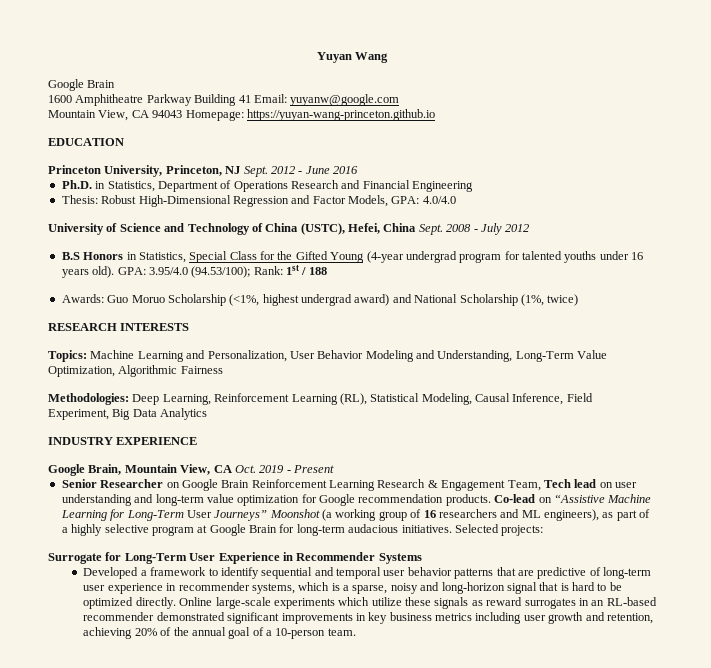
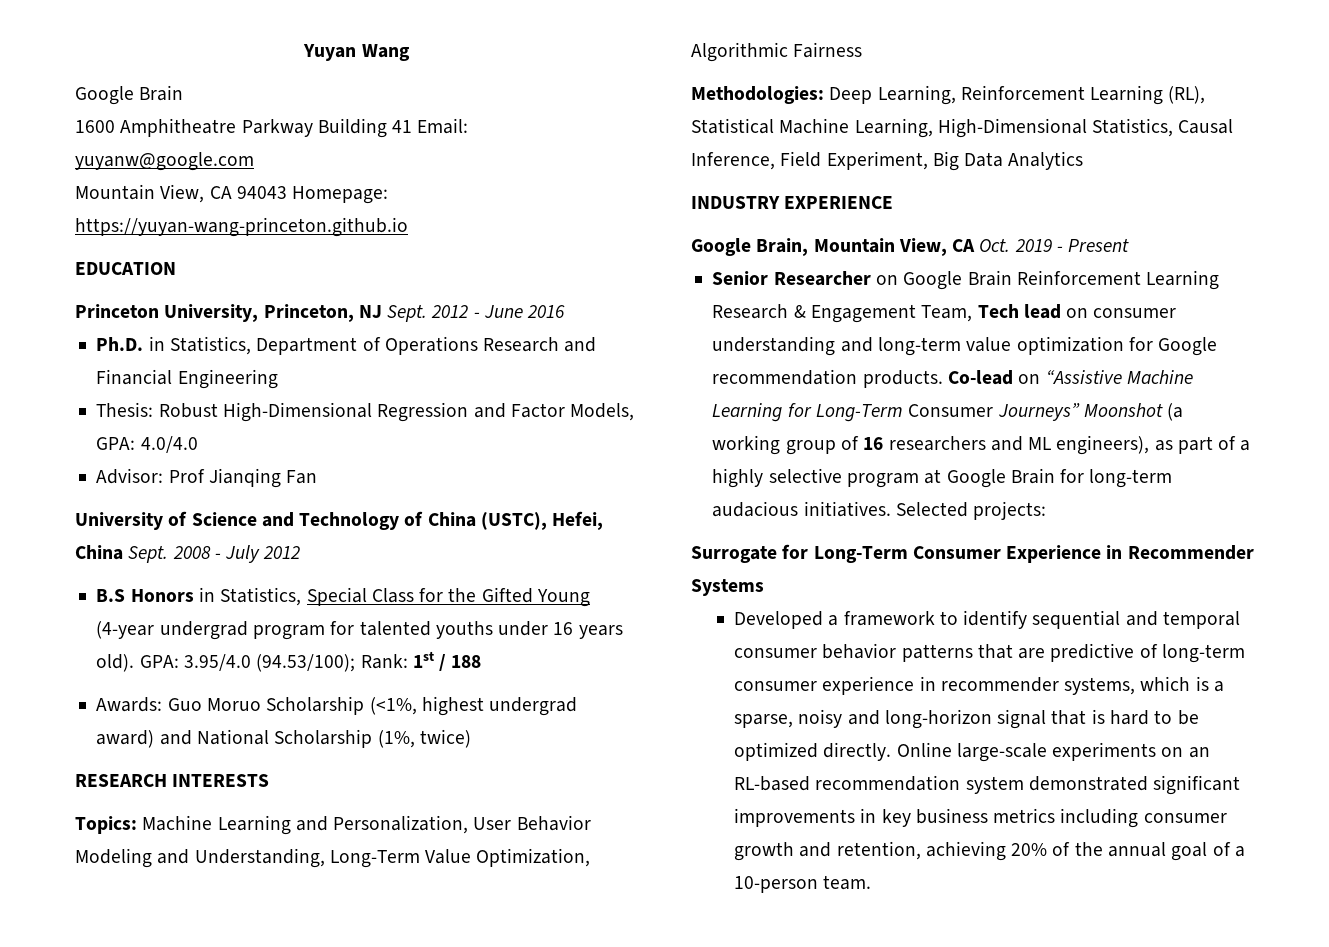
(456, 200) none -> [96,468,318,488] // Advisor: Prof Jianqing Fan
[421,393,472,405] Modeling, -> [779,118,1174,138] Machine Learning, High-Dimensional Statistics,
[615,482,637,488] user -> [1093,308,1177,318] consumer
[186,510,212,518] User -> [908,404,994,417] Consumer
[189,553,216,561] User -> [912,546,1001,559] Consumer
[383,570,406,576] user -> [734,648,818,658] consumer
[83,585,106,591] user -> [734,681,818,691] consumer
[338,597,657,609] [83,612,155,621] which utilize these signals as reward surrogates in an RL-based recommender -> [1161,747,1210,758] [734,775,1024,794] on an RL-based recommendation system
[523,615,546,621] user -> [1143,813,1227,823] consumer

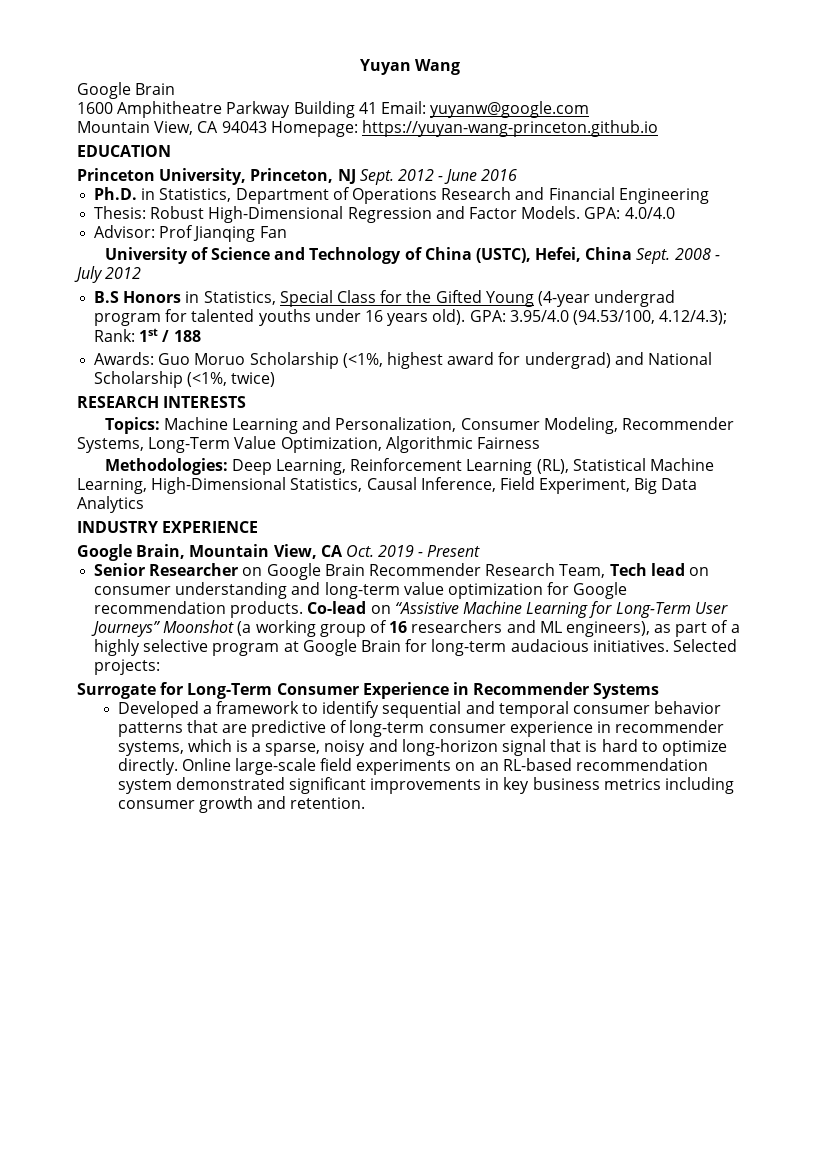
[570,403,635,421] Models, -> [521,206,581,219] Models.
[256,654,356,672] (94.53/100); -> [572,310,728,325] (94.53/100, 4.12/4.3);
[489,697,578,716] [96,730,155,748] undergrad award) -> [447,352,611,369] award for undergrad)
[377,730,415,748] (1%, -> [187,372,228,387] (<1%,
[473,815,591,831] [75,848,325,868] User Behavior Modeling and Understanding, -> [460,417,734,434] [77,437,144,453] Consumer Modeling, Recommender Systems,
[1016,270,1220,290] [712,304,916,323] Reinforcement Learning Research & Engagement -> [368,563,556,576] Recommender Research
[908,404,994,417] Consumer -> [694,602,728,614] User
[1177,710,1199,725] [734,742,819,761] be optimized -> [661,740,727,756] optimize
(1047, 752) none -> [320,758,353,771] field
[836,841,1245,861] [734,875,872,893] retention, achieving 20% of the annual goal of a 10-person team. -> [290,797,366,809] retention.

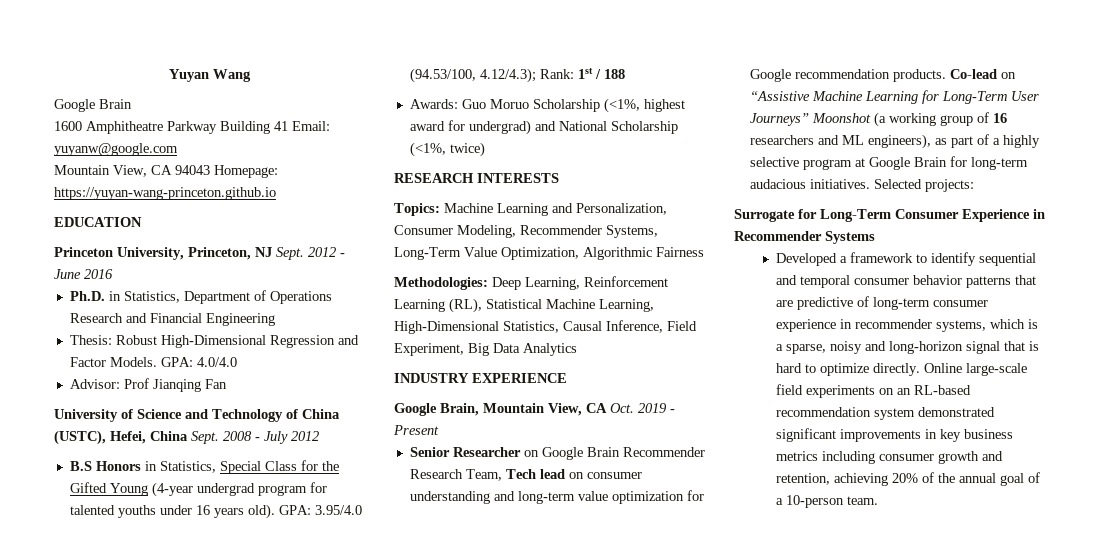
[290,797,366,809] retention. -> [775,472,1040,486] [775,495,878,508] retention, achieving 20% of the annual goal of a 10-person team.

